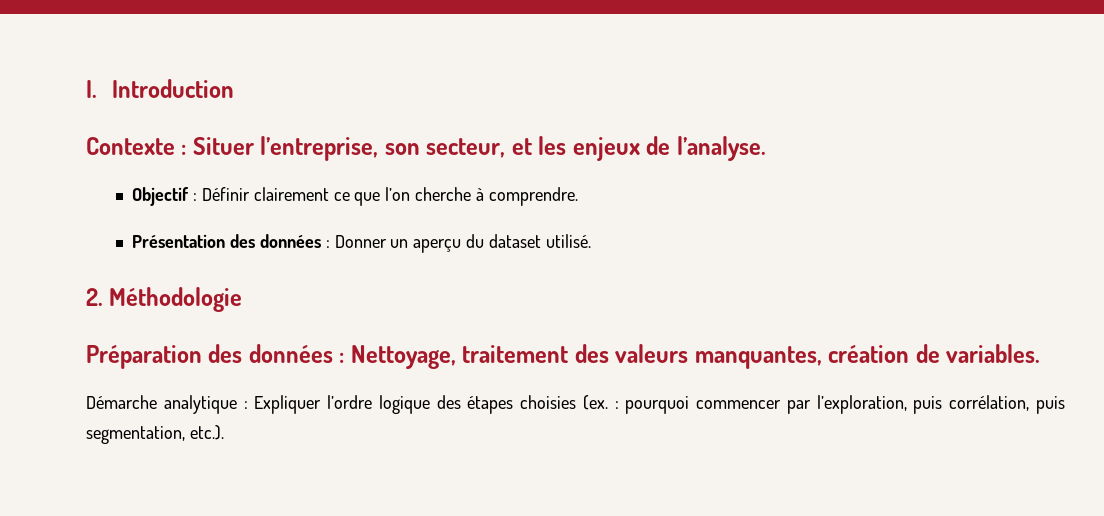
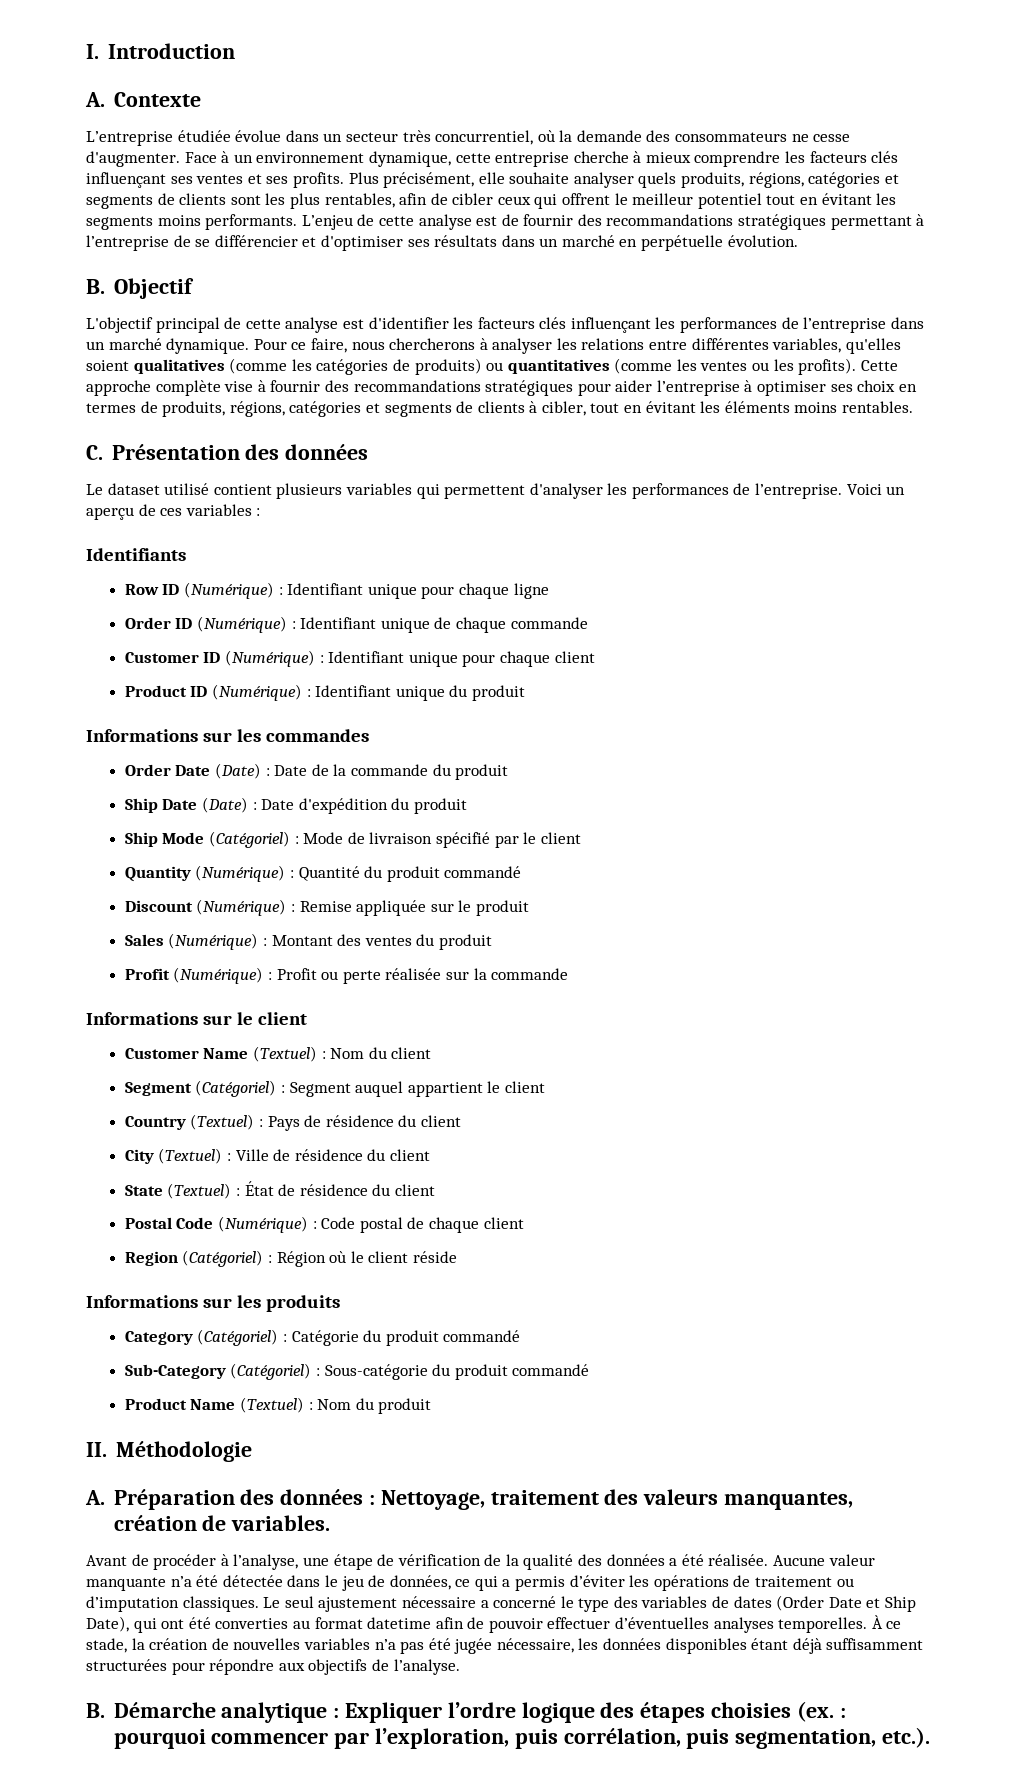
(235, 88) none -> [85,92,105,107] A.
[181,136,766,161] [132,187,578,206] [132,234,591,253] [86,288,103,306] : Situer l’entreprise, son secteur, et les enjeux de l’analyse. // Objectif : Définir clairement ce que l’on cherche à comprendre. // Présentation des données : Donner un aperçu du dataset utilisé. // 2. -> [86,130,851,146] [86,151,899,167] [86,172,899,188] [86,193,897,209] [86,214,925,230] [86,235,798,251] [86,278,194,299] [86,317,924,333] [86,338,901,354] [86,358,898,375] [86,380,917,396] [86,401,914,417] [86,444,369,460] [86,483,906,499] [86,504,261,520] [86,548,186,561] [124,582,549,599] [124,616,588,633] [124,650,595,667] [124,684,526,701] [86,729,370,742] [124,763,509,780] [124,797,468,814] [124,831,581,848] [124,865,522,882] [124,899,530,916] [124,933,493,950] [124,967,569,984] [86,1012,308,1025] [124,1046,432,1062] [124,1080,546,1097] [124,1114,462,1131] [124,1148,431,1164] [124,1181,436,1199] [124,1216,524,1233] [124,1250,458,1267] [86,1295,341,1312] [124,1329,521,1346] [124,1363,590,1380] [124,1397,432,1414] [86,1442,107,1457] // L’entreprise étudiée évolue dans un secteur très concurrentiel, où la demande des consommateurs ne cesse d'augmenter. Face à un environnement dynamique, cette entreprise cherche à mieux comprendre les facteurs clés influençant ses ventes et ses profits. Plus précisément, elle souhaite analyser quels produits, régions, catégories et segments de clients sont les plus rentables, afin de cibler ceux qui offrent le meilleur potentiel tout en évitant les segments moins performants. L’enjeu de cette analyse est de fournir des recommandations stratégiques permettant à l’entreprise de se différencier et d'optimiser ses résultats dans un marché en perpétuelle évolution. // B. Objectif // L'objectif principal de cette analyse est d'identifier les facteurs clés influençant les performances de l’entreprise dans un marché dynamique. Pour ce faire, nous chercherons à analyser les relations entre différentes variables, qu'elles soient qualitatives (comme les catégories de produits) ou quantitatives (comme les ventes ou les profits). Cette approche complète vise à fournir des recommandations stratégiques pour aider l’entreprise à optimiser ses choix en termes de produits, régions, catégories et segments de clients à cibler, tout en évitant les éléments moins rentables. // C. Présentation des données // Le dataset utilisé contient plusieurs variables qui permettent d'analyser les performances de l’entreprise. Voici un aperçu de ces variables : // Identifiants // Row ID (Numérique) : Identifiant unique pour chaque ligne // Order ID (Numérique) : Identifiant unique de chaque commande // Customer ID (Numérique) : Identifiant unique pour chaque client // Product ID (Numérique) : Identifiant unique du produit // Informations sur les commandes // Order Date (Date) : Date de la commande du produit // Ship Date (Date) : Date d'expédition du produit // Ship Mode (Catégoriel) : Mode de livraison spécifié par le client // Quantity (Numérique) : Quantité du produit commandé // Discount (Numérique) : Remise appliquée sur le produit // Sales (Numérique) : Montant des ventes du produit // Profit (Numérique) : Profit ou perte réalisée sur la commande // Informations sur le client // Customer Name (Textuel) : Nom du client // Segment (Catégoriel) : Segment auquel appartient le client // Country (Textuel) : Pays de résidence du client // City (Textuel) : Ville de résidence du client // State (Textuel) : État de résidence du client // Postal Code (Numérique) : Code postal de chaque client // Region (Catégoriel) : Région où le client réside // Informations sur les produits // Category (Catégoriel) : Catégorie du produit commandé // Sub-Category (Catégoriel) : Sous-catégorie du produit commandé // Product Name (Textuel) : Nom du produit // II.
(243, 299) none -> [85,1490,105,1505] A.
(1041, 353) none -> [86,1554,875,1570] [86,1575,854,1591] [86,1595,917,1612] [86,1615,902,1633] [86,1638,924,1654] [86,1659,460,1675] [86,1703,105,1718] Avant de procéder à l’analyse, une étape de vérification de la qualité des données a été réalisée. Aucune valeur manquante n’a été détectée dans le jeu de données, ce qui a permis d’éviter les opérations de traitement ou d’imputation classiques. Le seul ajustement nécessaire a concerné le type des variables de dates (Order Date et Ship Date), qui ont été converties au format datetime afin de pouvoir effectuer d’éventuelles analyses temporelles. À ce stade, la création de nouvelles variables n’a pas été jugée nécessaire, les données disponibles étant déjà suffisamment structurées pour répondre aux objectifs de l’analyse. // B.

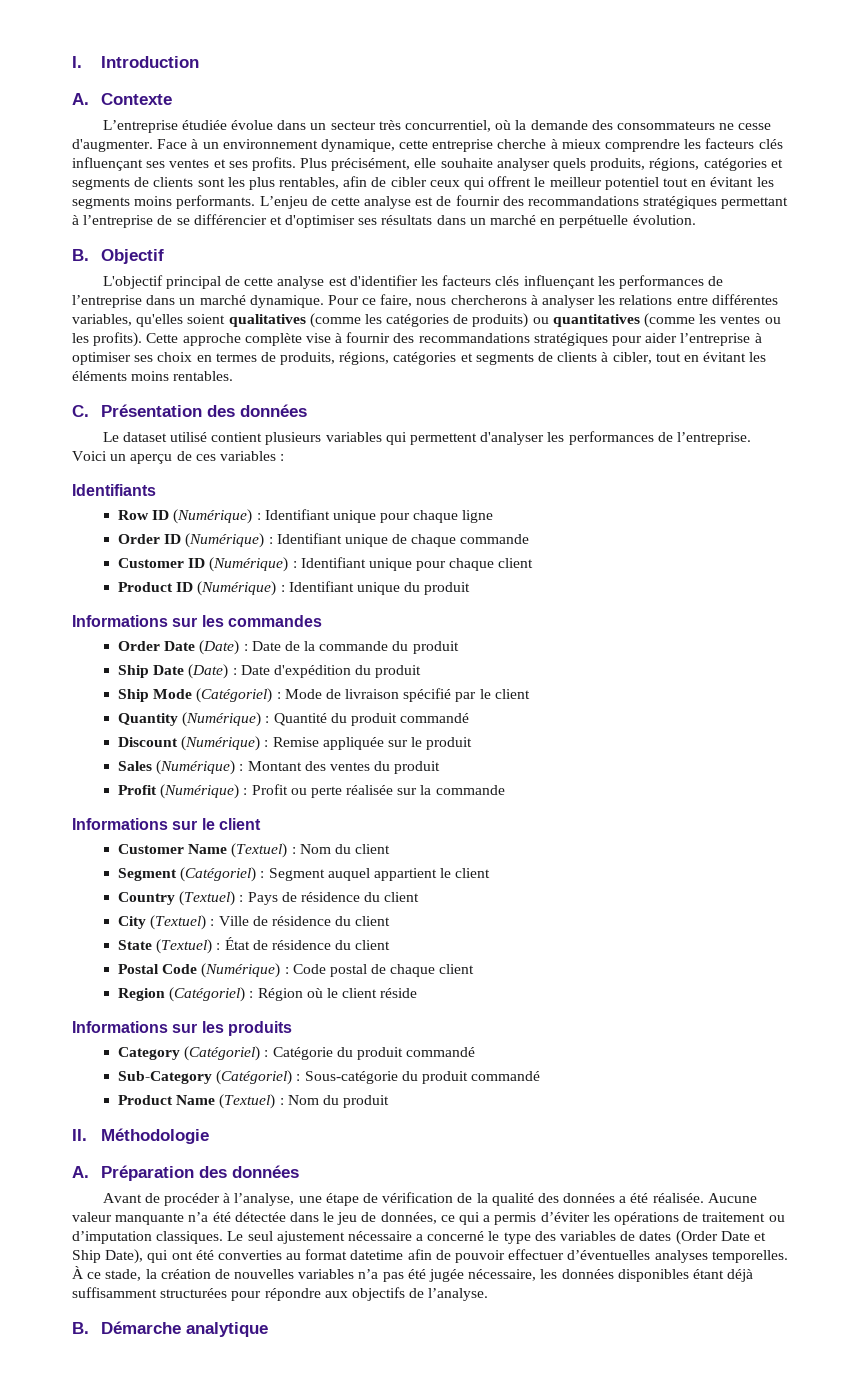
[368,1489,853,1510] [113,1515,331,1531] : Nettoyage, traitement des valeurs manquantes, création de variables. -> (299, 1171) none
[333,1701,846,1723] [113,1727,930,1749] : Expliquer l’ordre logique des étapes choisies (ex. : pourquoi commencer par l’exploration, puis corrélation, puis segmentation, etc.). -> (268, 1329) none

